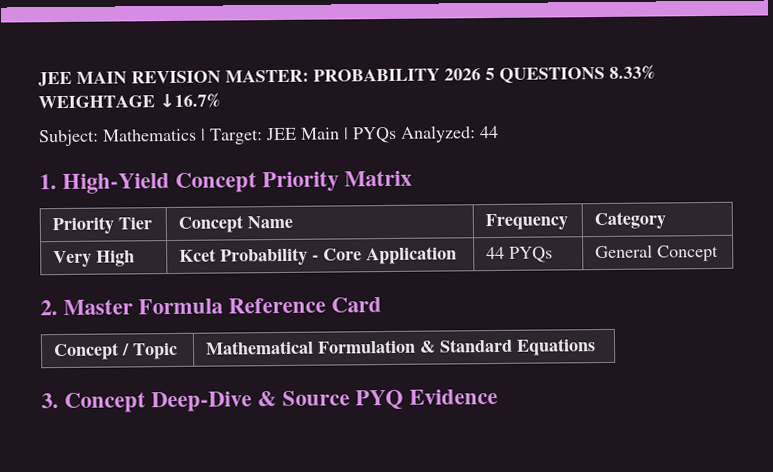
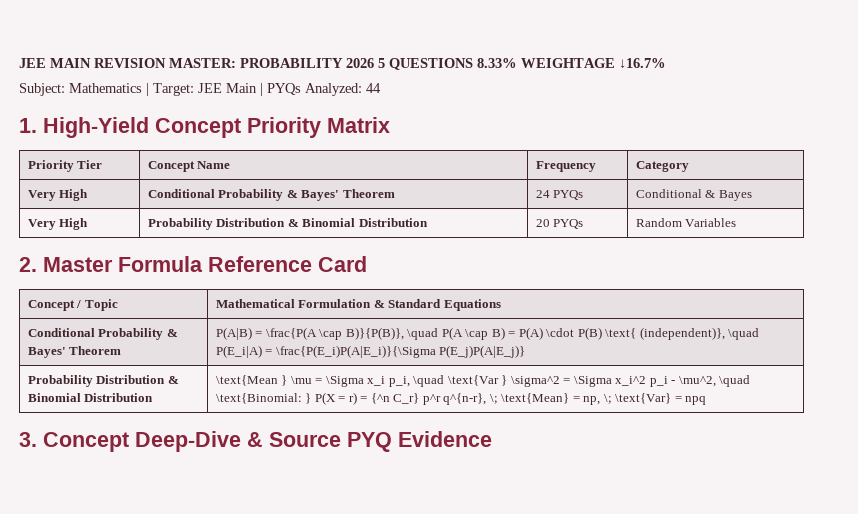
[179,246,458,266] [486,246,554,263] [595,244,720,262] Kcet Probability - Core Application | 44 PYQs | General Concept -> [147,189,395,201] [535,190,584,200] [635,189,752,201] [27,218,89,230] [147,218,428,230] [535,219,584,229] [635,218,737,227] Conditional Probability & Bayes' Theorem | 24 PYQs | Conditional & Bayes // Very High | Probability Distribution & Binomial Distribution | 20 PYQs | Random Variables
(597, 347) none -> [27,328,178,340] [27,346,122,358] [215,327,760,340] [215,345,526,358] [27,375,179,387] [27,393,154,402] [215,375,751,387] [215,392,707,405] // Conditional Probability & Bayes' Theorem | P(A|B) = \frac{P(A \cap B)}{P(B)}, \quad P(A \cap B) = P(A) \cdot P(B) \text{ (independent)}, \quad P(E_i|A) = \frac{P(E_i)P(A|E_i)}{\Sigma P(E_j)P(A|E_j)} // Probability Distribution & Binomial Distribution | \text{Mean } \mu = \Sigma x_i p_i, \quad \text{Var } \sigma^2 = \Sigma x_i^2 p_i - \mu^2, \quad \text{Binomial: } P(X = r) = {^n C_r} p^r q^{n-r}, \; \text{Mean} = np, \; \text{Var} = npq

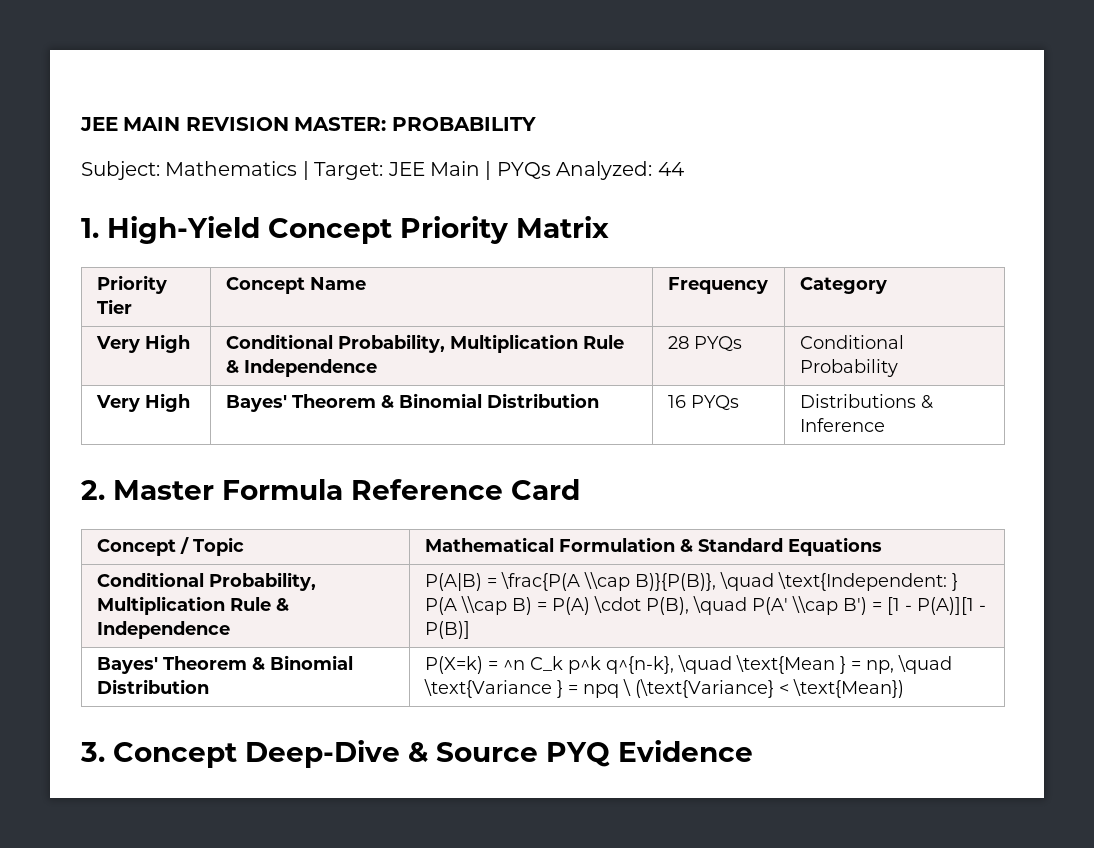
[346,58,666,70] 2026 5 QUESTIONS 8.33% WEIGHTAGE ↓16.7% -> (536, 124) none
[218,189,395,201] [535,190,550,198] Probability & Bayes' Theorem | 24 -> [337,334,624,353] [225,359,377,377] [667,336,689,349] Probability, Multiplication Rule & Independence | 28
[705,190,752,201] [27,218,89,230] [147,218,428,230] [535,219,584,229] [635,218,737,227] & Bayes // Very High | Probability Distribution & Binomial Distribution | 20 PYQs | Random Variables -> [799,359,898,377] [95,393,190,412] [225,393,599,412] [667,395,739,411] [799,394,933,409] [799,418,885,432] Probability // Very High | Bayes' Theorem & Binomial Distribution | 16 PYQs | Distributions & Inference
[98,328,178,340] [27,346,122,358] Probability & Bayes' Theorem -> [208,572,316,591] [96,596,289,615] [96,621,230,639] Probability, Multiplication Rule & Independence
[319,329,343,340] \cap -> [583,572,630,591] \\cap
[441,327,760,340] [215,345,526,358] [27,375,179,387] [27,393,154,402] [215,375,751,387] [215,392,707,405] P(A \cap B) = P(A) \cdot P(B) \text{ (independent)}, \quad P(E_i|A) = \frac{P(E_i)P(A|E_i)}{\Sigma P(E_j)P(A|E_j)} // Probability Distribution & Binomial Distribution | \text{Mean } \mu = \Sigma x_i p_i, \quad \text{Var } \sigma^2 = \Sigma x_i^2 p_i - \mu^2, \quad \text{Binomial: } P(X = r) = {^n C_r} p^r q^{n-r}, \; \text{Mean} = np, \; \text{Var} = npq -> [777,572,958,591] [424,596,986,615] [424,621,470,639] [96,655,353,674] [96,679,209,694] [424,655,952,674] [423,679,904,698] \text{Independent: } P(A \\cap B) = P(A) \cdot P(B), \quad P(A' \\cap B') = [1 - P(A)][1 - P(B)] // Bayes' Theorem & Binomial Distribution | P(X=k) = ^n C_k p^k q^{n-k}, \quad \text{Mean } = np, \quad \text{Variance } = npq \ (\text{Variance} < \text{Mean})

